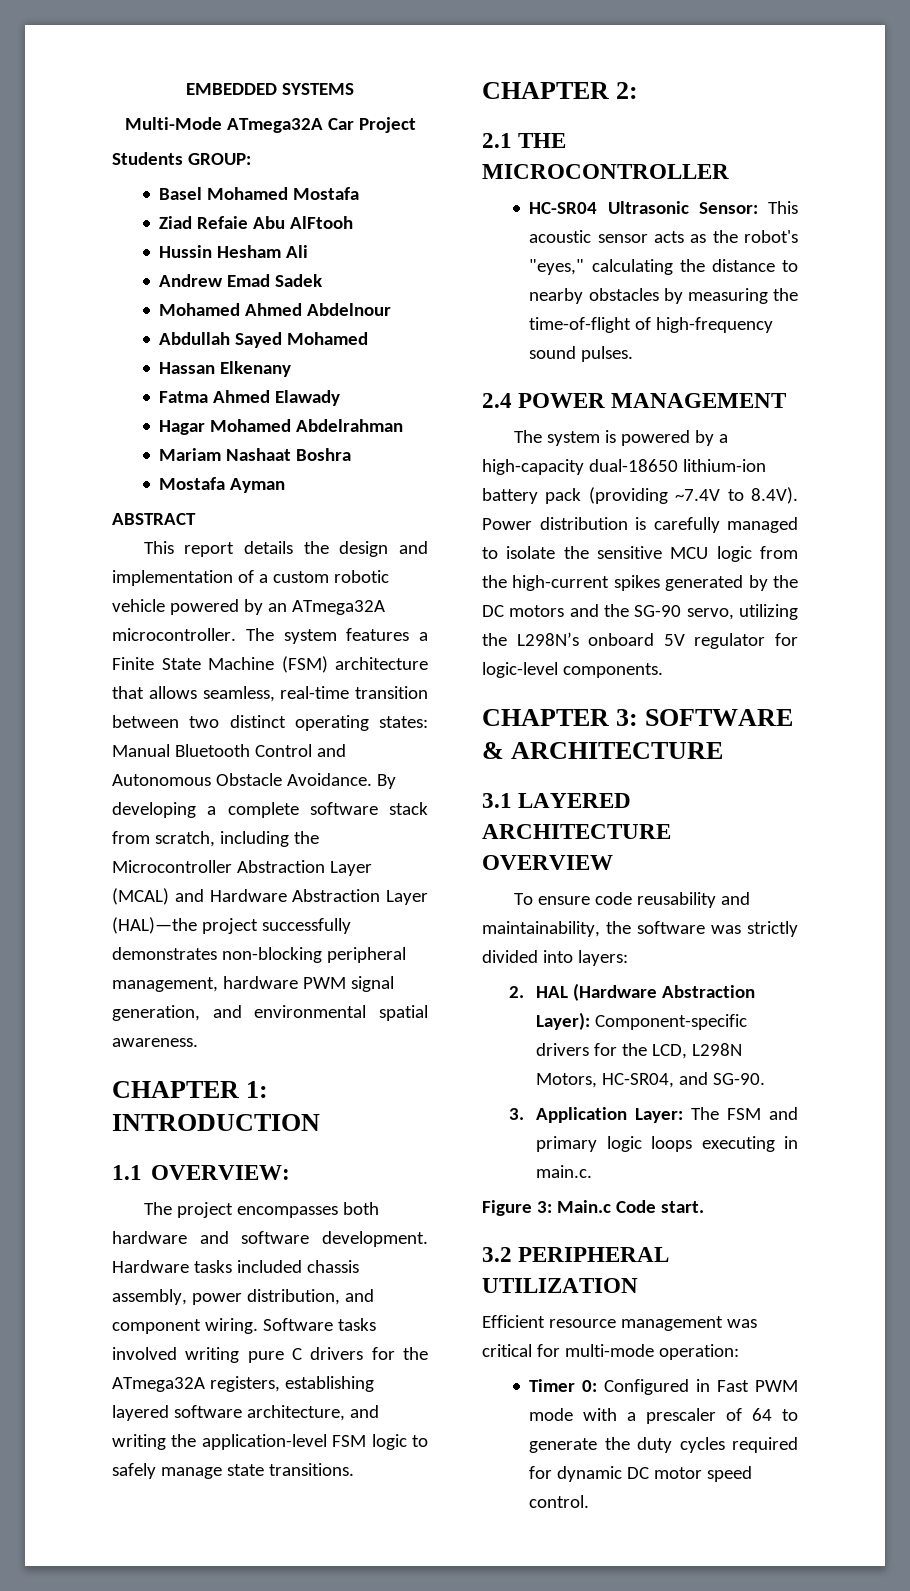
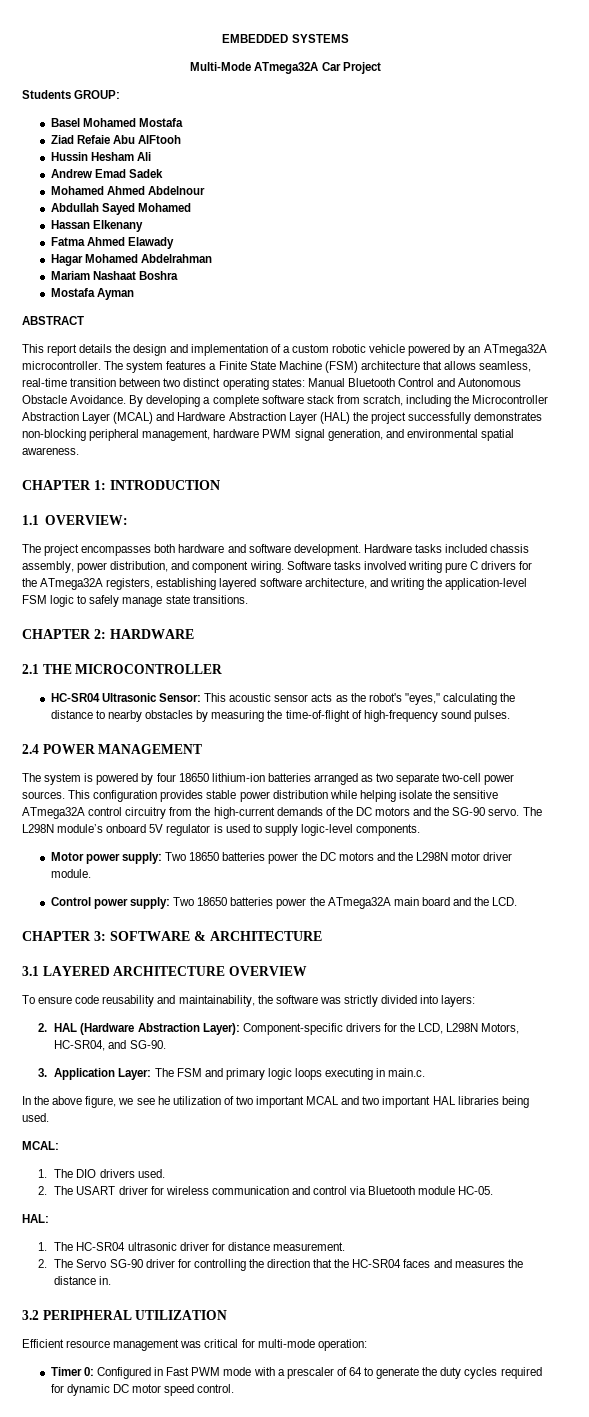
[112,917,197,934] (HAL)—the -> [319,412,368,424] (HAL) the
(639, 90) none -> [110,629,194,639] HARDWARE
[718,434,728,443] [482,459,766,475] [482,487,798,504] [482,517,798,533] [482,546,798,562] [482,575,768,591] a high-capacity dual-18650 lithium-ion battery pack (providing ~7.4V to 8.4V). Power distribution is carefully managed to isolate the sensitive MCU logic from the high-current spikes generated by -> [156,773,515,785] [22,790,499,802] [22,807,336,819] four 18650 lithium-ion batteries arranged as two separate two-cell power sources. This configuration provides stable power distribution while helping isolate the sensitive ATmega32A control circuitry from the high-current demands of
[686,604,798,620] [482,632,798,649] [482,662,663,678] servo, utilizing the L298N’s onboard 5V regulator for logic-level components. -> [488,807,542,816] [22,824,421,836] [50,852,513,864] [50,869,91,878] [50,897,518,909] servo. The L298N module’s onboard 5V regulator is used to supply logic-level components. // Motor power supply: Two 18650 batteries power the DC motors and the L298N motor driver module. // Control power supply: Two 18650 batteries power the ATmega32A main board and the LCD.
[482,1200,704,1216] Figure 3: Main.c Code start. -> [22,1096,529,1108] [22,1113,49,1122] [22,1141,59,1150] [38,1169,165,1178] [38,1186,494,1195] [22,1214,49,1223] [38,1242,345,1251] [38,1259,523,1271] [54,1276,112,1285] In the above figure, we see he utilization of two important MCAL and two important HAL libraries being used. // MCAL: // 1. The DIO drivers used. // 2. The USART driver for wireless communication and control via Bluetooth module HC-05. // HAL: // 1. The HC-SR04 ultrasonic driver for distance measurement. // 2. The Servo SG-90 driver for controlling the direction that the HC-SR04 faces and measures the distance in.

